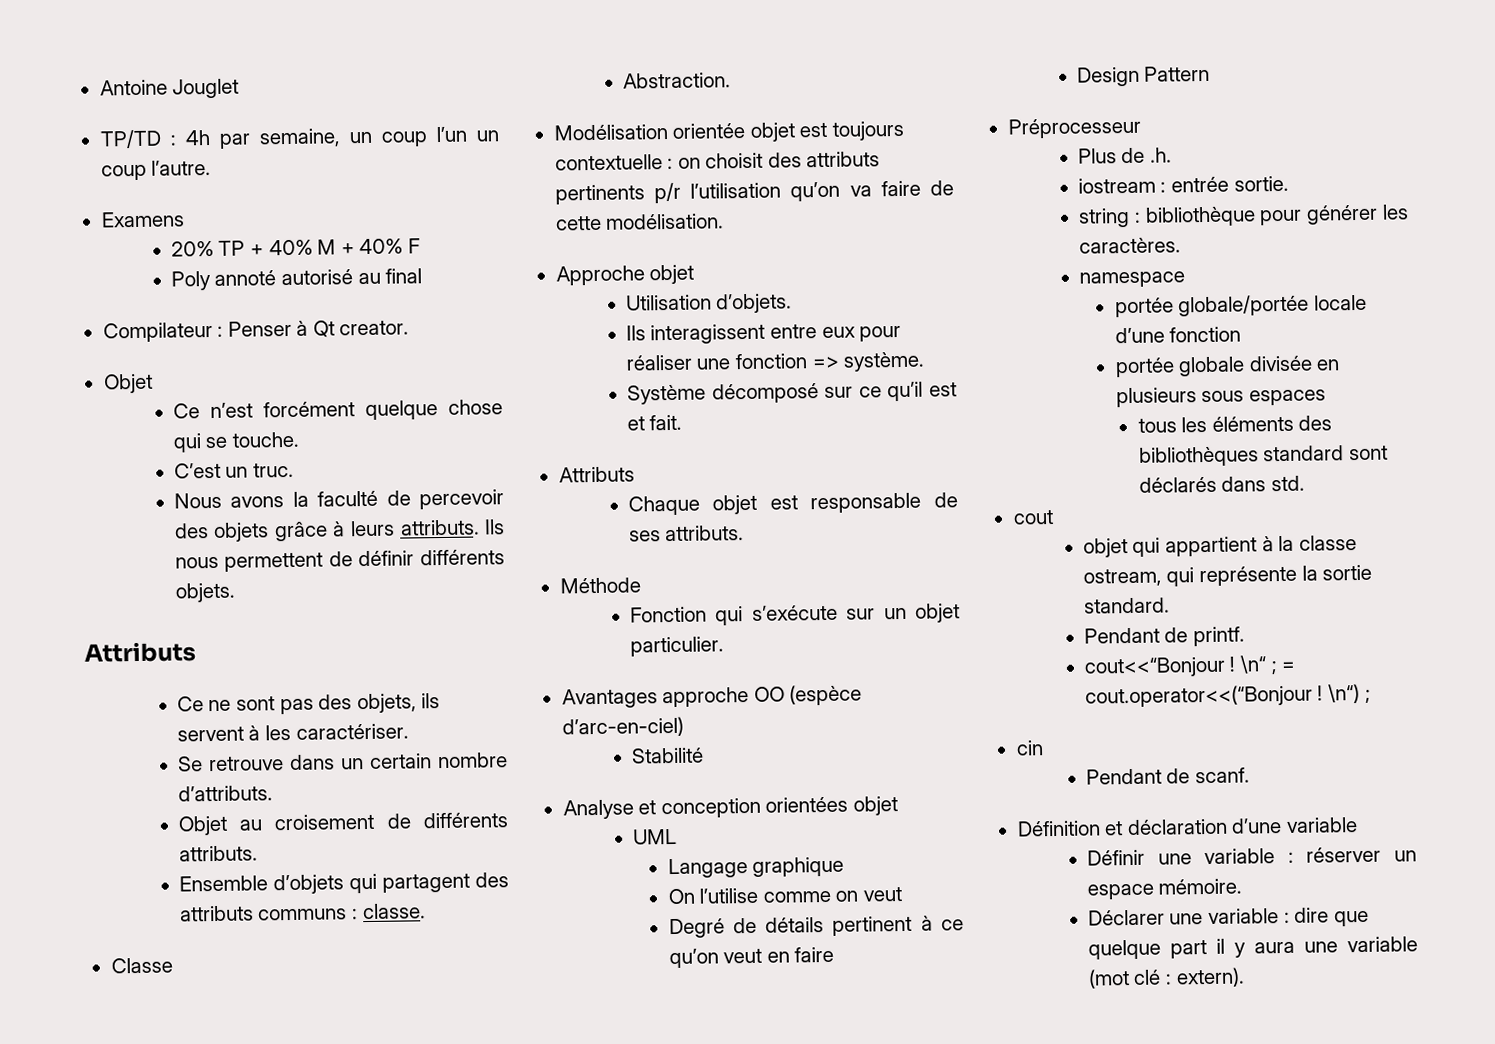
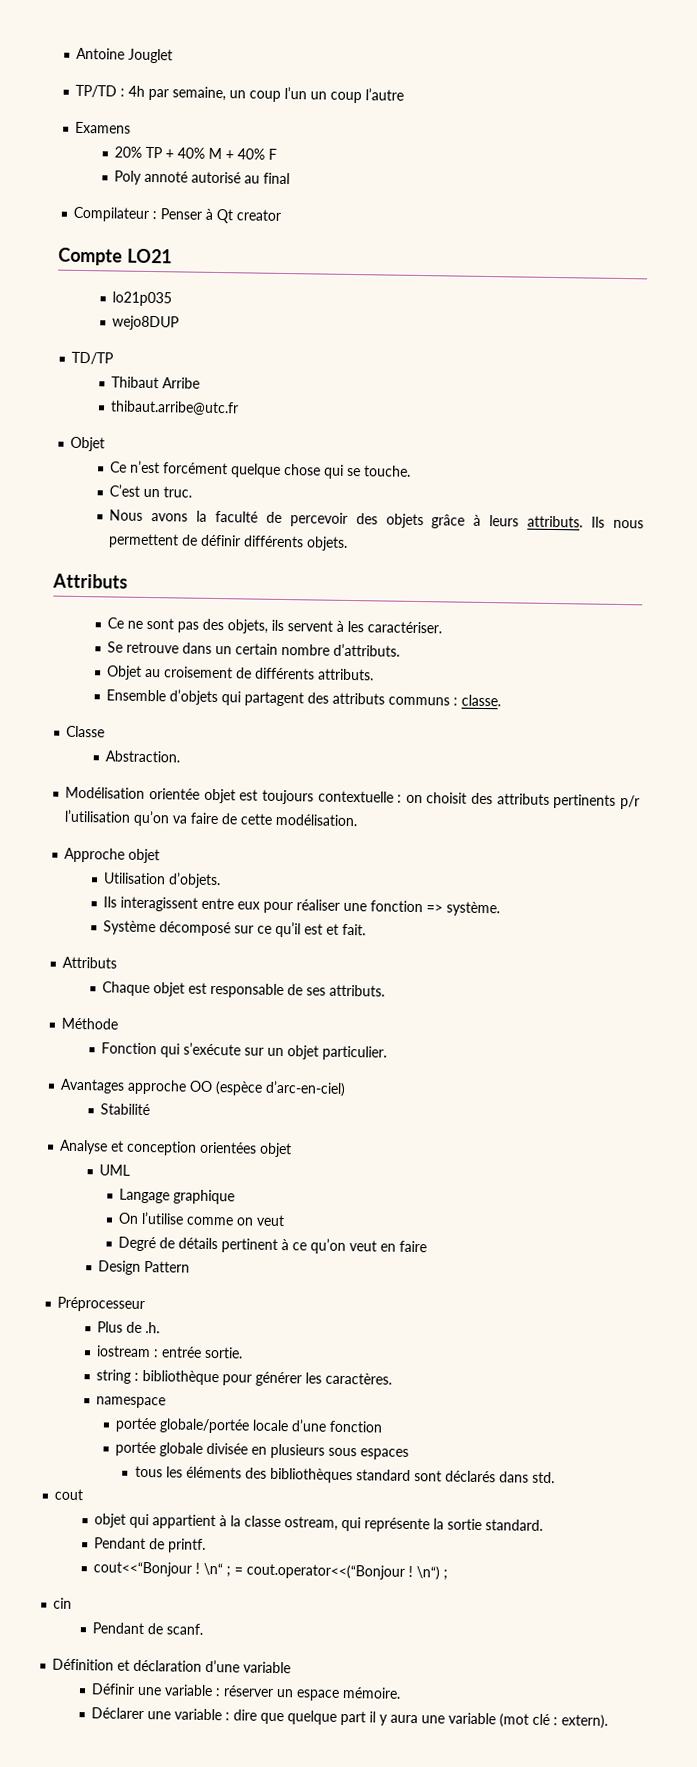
[151,159,212,176] l’autre. -> [365,88,405,101] l’autre
[339,320,410,336] creator. -> [236,209,282,221] [58,247,172,266] [112,291,173,307] [112,315,180,331] [71,351,114,365] [111,376,201,389] [110,400,240,416] creator // Compte LO21 // lo21p035 // wejo8DUP // TD/TP // Thibaut Arribe // thibaut.arribe@utc.fr

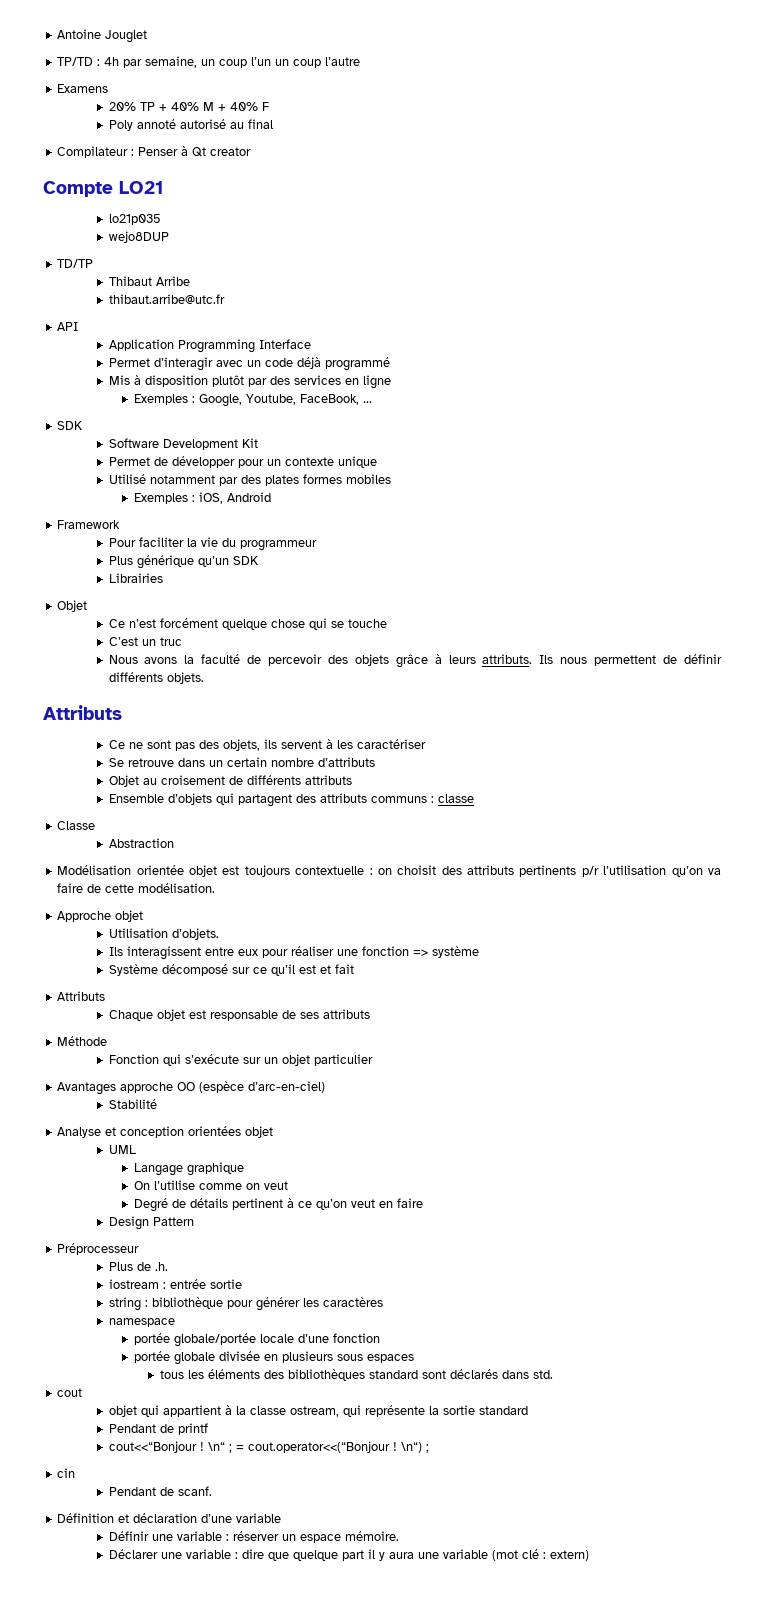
(240, 408) none -> [57,322,79,331] [108,339,311,353] [108,357,390,371] [108,375,391,389] [134,394,373,407] [57,421,84,430] [108,438,258,450] [108,456,377,468] [108,474,391,486] [134,492,272,504] [57,520,121,529] [108,537,317,551] [108,555,259,569] [108,573,163,583] // API // Application Programming Interface // Permet d’interagir avec un code déjà programmé // Mis à disposition plutôt par des services en ligne // Exemples : Google, Youtube, FaceBook, … // SDK // Software Development Kit // Permet de développer pour un contexte unique // Utilisé notamment par des plates formes mobiles // Exemples : iOS, Android // Framework // Pour faciliter la vie du programmeur // Plus générique qu’un SDK // Librairies
[364,465,412,477] touche. -> [347,619,387,628] touche
[163,486,193,498] truc. -> [159,637,182,646] truc
[367,621,443,634] caractériser. -> [356,739,426,749] caractériser
[333,643,401,657] d’attributs. -> [317,757,375,767] d’attributs
[318,668,375,681] attributs. -> [304,775,352,785] attributs
[461,694,502,707] classe. -> [437,794,474,803] classe
[105,750,181,763] Abstraction. -> [108,838,174,848] Abstraction
[446,901,501,917] système. -> [431,946,479,958] système
[342,923,367,936] fait. -> [334,964,354,974] fait
[329,984,386,997] attributs. -> [322,1009,370,1019] attributs
[322,1045,388,1061] particulier. -> [313,1054,373,1066] particulier
[204,1346,244,1359] sortie. -> [209,1279,242,1289] sortie
[325,1372,393,1385] caractères. -> [322,1297,383,1307] caractères
[485,1519,544,1531] [94,1537,207,1553] standard. // Pendant de printf. -> [478,1406,528,1415] [108,1423,208,1435] standard // Pendant de printf
[561,1714,609,1729] extern). -> [549,1550,589,1561] extern)

